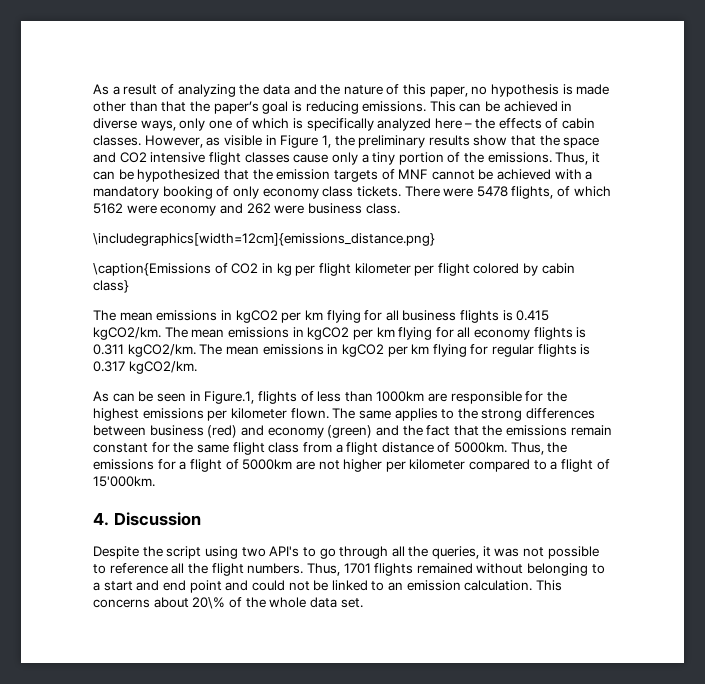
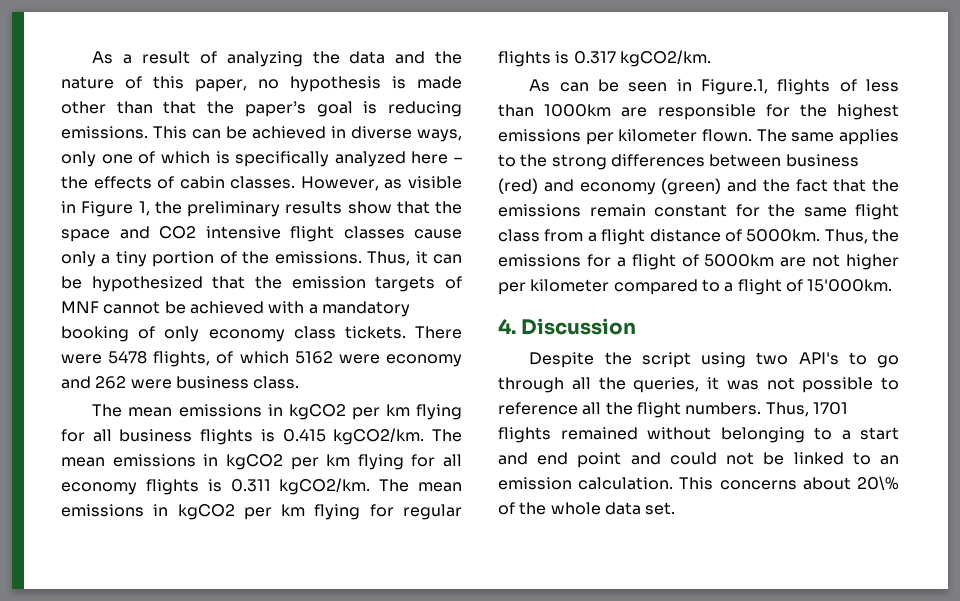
[93,233,435,246] [93,263,575,276] [93,280,129,293] // \includegraphics[width=12cm]{emissions_distance.png} // \caption{Emissions of CO2 in kg per flight kilometer per flight colored by cabin class} -> (300, 382) none

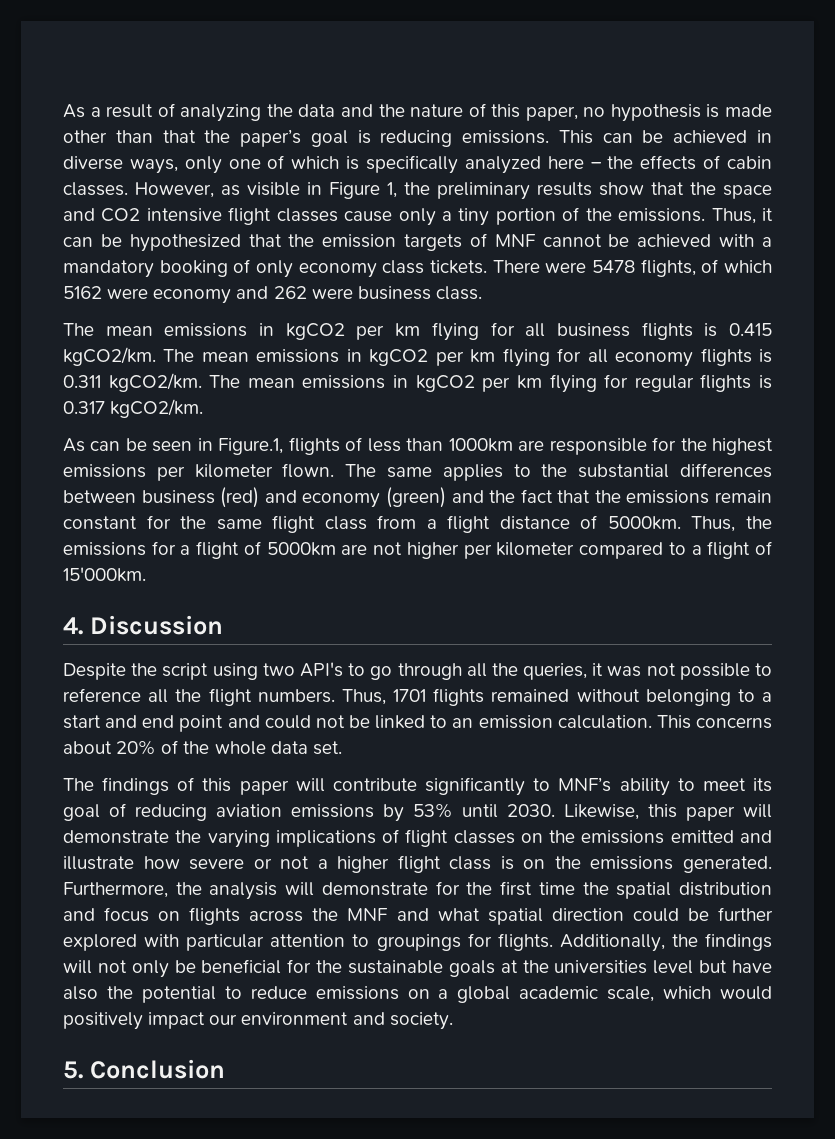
[551,154,607,170] strong -> [578,464,670,478] substantial
[857,476,899,490] 20\% -> [116,740,157,755] 20%
(676, 508) none -> [63,777,772,796] [63,803,772,822] [63,829,772,848] [63,855,773,873] [63,881,773,900] [63,907,774,925] [63,933,773,952] [63,959,772,978] [63,986,772,1003] [63,1012,453,1030] [63,1059,225,1079] // The findings of this paper will contribute significantly to MNF’s ability to meet its goal of reducing aviation emissions by 53% until 2030. Likewise, this paper will demonstrate the varying implications of flight classes on the emissions emitted and illustrate how severe or not a higher flight class is on the emissions generated. Furthermore, the analysis will demonstrate for the first time the spatial distribution and focus on flights across the MNF and what spatial direction could be further explored with particular attention to groupings for flights. Additionally, the findings will not only be beneficial for the sustainable goals at the universities level but have also the potential to reduce emissions on a global academic scale, which would positively impact our environment and society. // 5. Conclusion

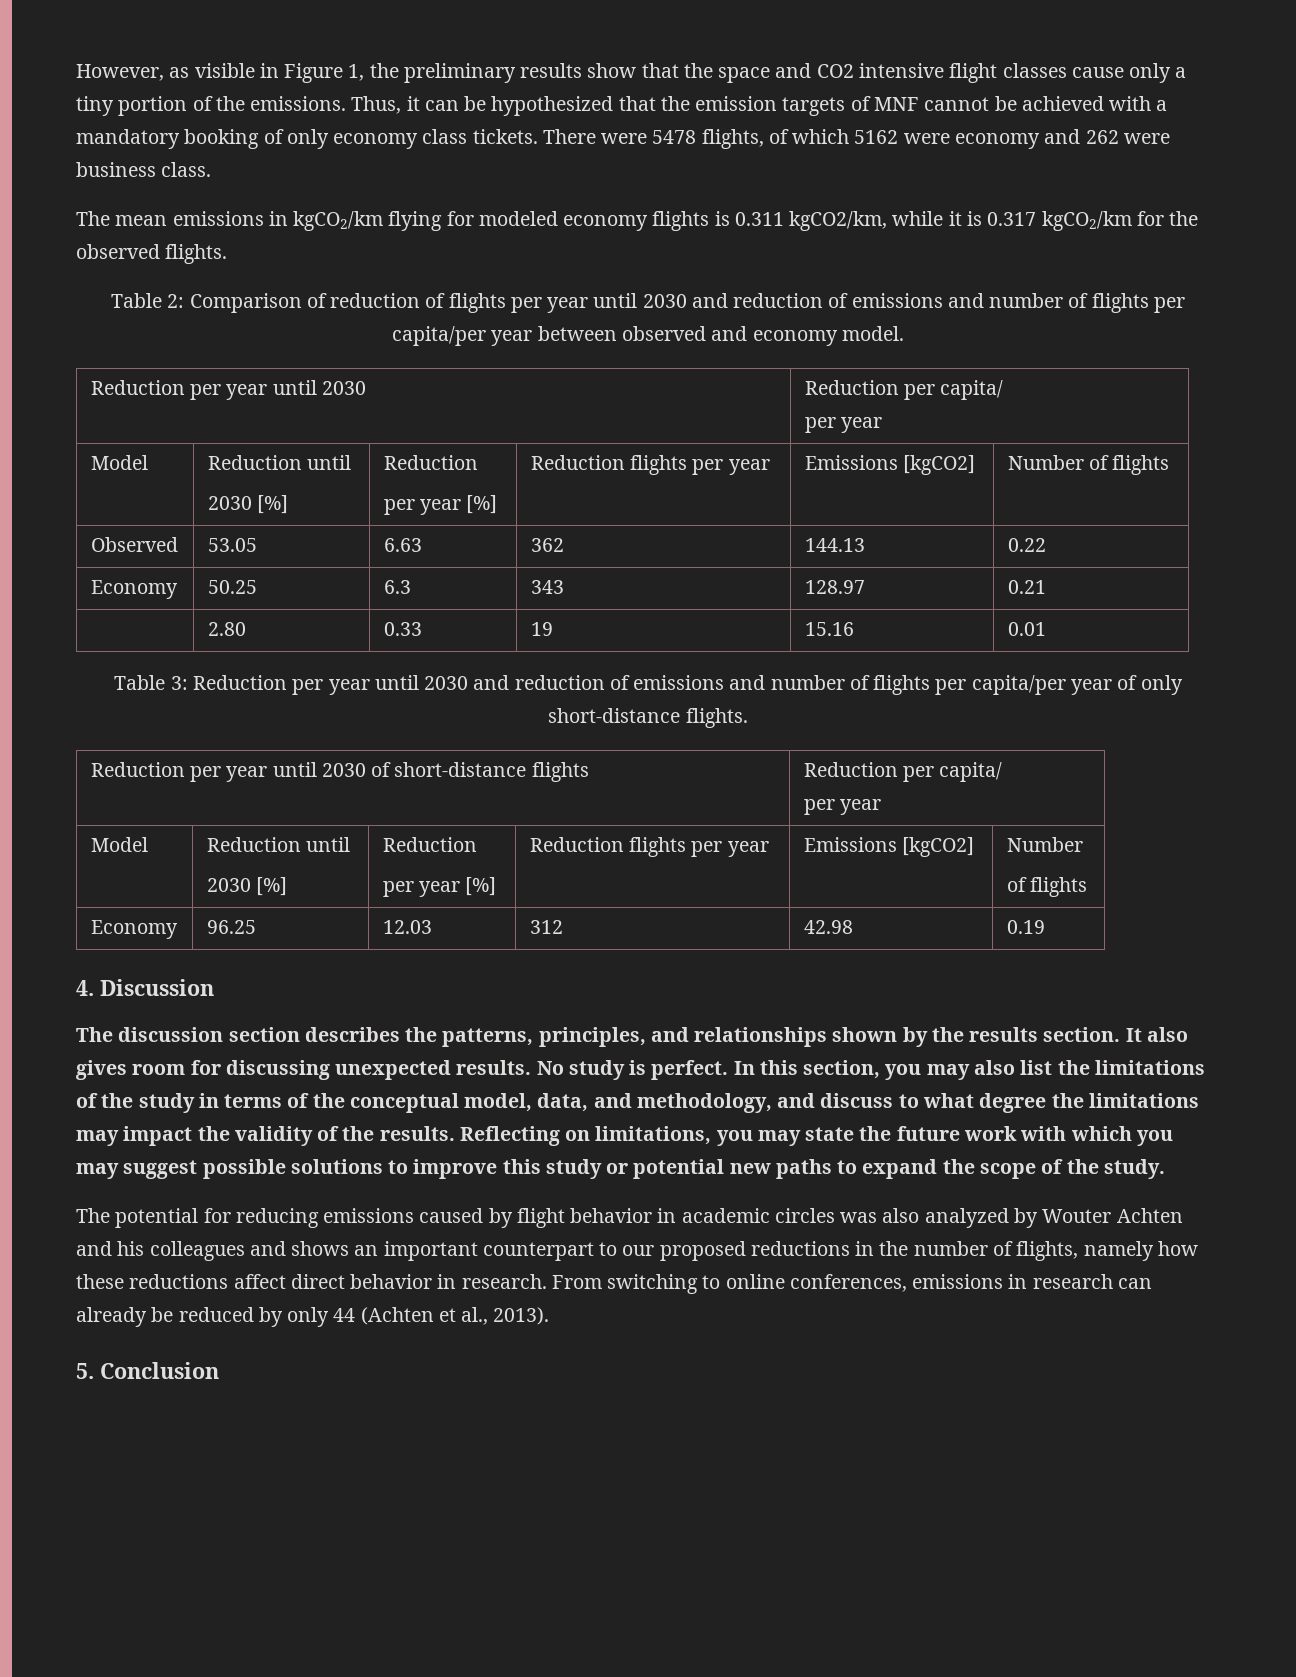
[63,103,772,122] [63,129,772,147] [63,155,773,174] [63,182,128,196] As a result of analyzing the data and the nature of this paper, no hypothesis is made other than that the paper’s goal is reducing emissions. This can be achieved in diverse ways, only one of which is specifically analyzed here – the effects of cabin classes. -> (76, 72) none
[285,322,772,341] [63,347,772,367] [63,373,772,393] [63,399,204,418] [63,437,773,455] [63,463,772,481] [63,487,773,508] [63,515,772,533] [63,541,773,559] [63,567,146,582] [63,615,223,635] [63,662,772,680] [63,688,772,706] [63,715,772,732] [63,740,342,755] [63,777,772,796] [63,803,772,822] [63,829,772,848] [63,855,773,873] [63,881,773,900] [63,907,774,925] [63,933,773,952] [63,959,772,978] [63,986,772,1003] [63,1012,453,1030] kgCO2 per km flying for all business flights is 0.415 kgCO2/km. The mean emissions in kgCO2 per km flying for all economy flights is 0.311 kgCO2/km. The mean emissions in kgCO2 per km flying for regular flights is 0.317 kgCO2/km. // As can be seen in Figure.1, flights of less than 1000km are responsible for the highest emissions per kilometer flown. The same applies to the substantial differences between business (red) and economy (green) and the fact that the emissions remain constant for the same flight class from a flight distance of 5000km. Thus, the emissions for a flight of 5000km are not higher per kilometer compared to a flight of 15'000km. // 4. Discussion // Despite the script using two API's to go through all the queries, it was not possible to reference all the flight numbers. Thus, 1701 flights remained without belonging to a start and end point and could not be linked to an emission calculation. This concerns about 20% of the whole data set. // The findings of this paper will contribute significantly to MNF’s ability to meet its goal of reducing aviation emissions by 53% until 2030. Likewise, this paper will demonstrate the varying implications of flight classes on the emissions emitted and illustrate how severe or not a higher flight class is on the emissions generated. Furthermore, the analysis will demonstrate for the first time the spatial distribution and focus on flights across the MNF and what spatial direction could be further explored with particular attention to groupings for flights. Additionally, the findings will not only be beneficial for the sustainable goals at the universities level but have also the potential to reduce emissions on a global academic scale, which would positively impact our environment and society. -> [293,211,1199,231] [76,244,228,264] [110,293,1186,313] [392,326,904,346] [90,380,366,400] [804,380,1004,400] [804,417,883,433] [90,455,148,470] [207,455,352,470] [207,495,289,514] [383,455,478,470] [383,495,498,515] [530,455,770,475] [804,455,976,475] [1007,455,1170,475] [90,537,178,552] [207,538,257,552] [383,538,422,552] [530,538,564,552] [804,538,865,552] [1007,538,1046,552] [90,580,178,599] [207,580,257,594] [383,580,411,594] [530,580,564,594] [804,580,865,594] [1007,580,1046,594] [207,622,246,636] [383,622,422,636] [530,622,553,636] [804,622,854,636] [1007,622,1046,636] [114,675,1183,695] [548,708,748,728] [90,762,589,782] [803,762,1003,782] [803,799,882,815] [90,837,148,852] [206,837,351,852] [206,877,288,896] [382,837,477,852] [382,877,497,897] [529,837,769,857] [803,837,975,857] [1006,837,1083,852] [1006,877,1088,897] [90,920,178,939] [206,920,256,934] [382,920,432,934] [529,920,563,934] [803,920,853,934] [1006,920,1045,934] [76,979,214,996] [76,1027,1188,1047] [76,1060,1205,1080] [76,1093,1199,1113] [76,1126,1173,1146] [76,1159,1165,1179] [76,1208,1183,1228] [76,1241,1198,1261] [76,1274,1152,1294] [76,1307,550,1327] kgCO2/km flying for modeled economy flights is 0.311 kgCO2/km, while it is 0.317 kgCO2/km for the observed flights. // Table 2: Comparison of reduction of flights per year until 2030 and reduction of emissions and number of flights per capita/per year between observed and economy model. // Reduction per year until 2030 | Reduction per capita/ // per year // Model | Reduction until // 2030 [%] | Reduction // per year [%] | Reduction flights per year | Emissions [kgCO2] | Number of flights // Observed | 53.05 | 6.63 | 362 | 144.13 | 0.22 // Economy | 50.25 | 6.3 | 343 | 128.97 | 0.21 // | 2.80 | 0.33 | 19 | 15.16 | 0.01 // Table 3: Reduction per year until 2030 and reduction of emissions and number of flights per capita/per year of only short-distance flights. // Reduction per year until 2030 of short-distance flights | Reduction per capita/ // per year // Model | Reduction until // 2030 [%] | Reduction // per year [%] | Reduction flights per year | Emissions [kgCO2] | Number // of flights // Economy | 96.25 | 12.03 | 312 | 42.98 | 0.19 // 4. Discussion // The discussion section describes the patterns, principles, and relationships shown by the results section. It also gives room for discussing unexpected results. No study is perfect. In this section, you may also list the limitations of the study in terms of the conceptual model, data, and methodology, and discuss to what degree the limitations may impact the validity of the results. Reflecting on limitations, you may state the future work with which you may suggest possible solutions to improve this study or potential new paths to expand the scope of the study. // The potential for reducing emissions caused by flight behavior in academic circles was also analyzed by Wouter Achten and his colleagues and shows an important counterpart to our proposed reductions in the number of flights, namely how these reductions affect direct behavior in research. From switching to online conferences, emissions in research can already be reduced by only 44 (Achten et al., 2013).

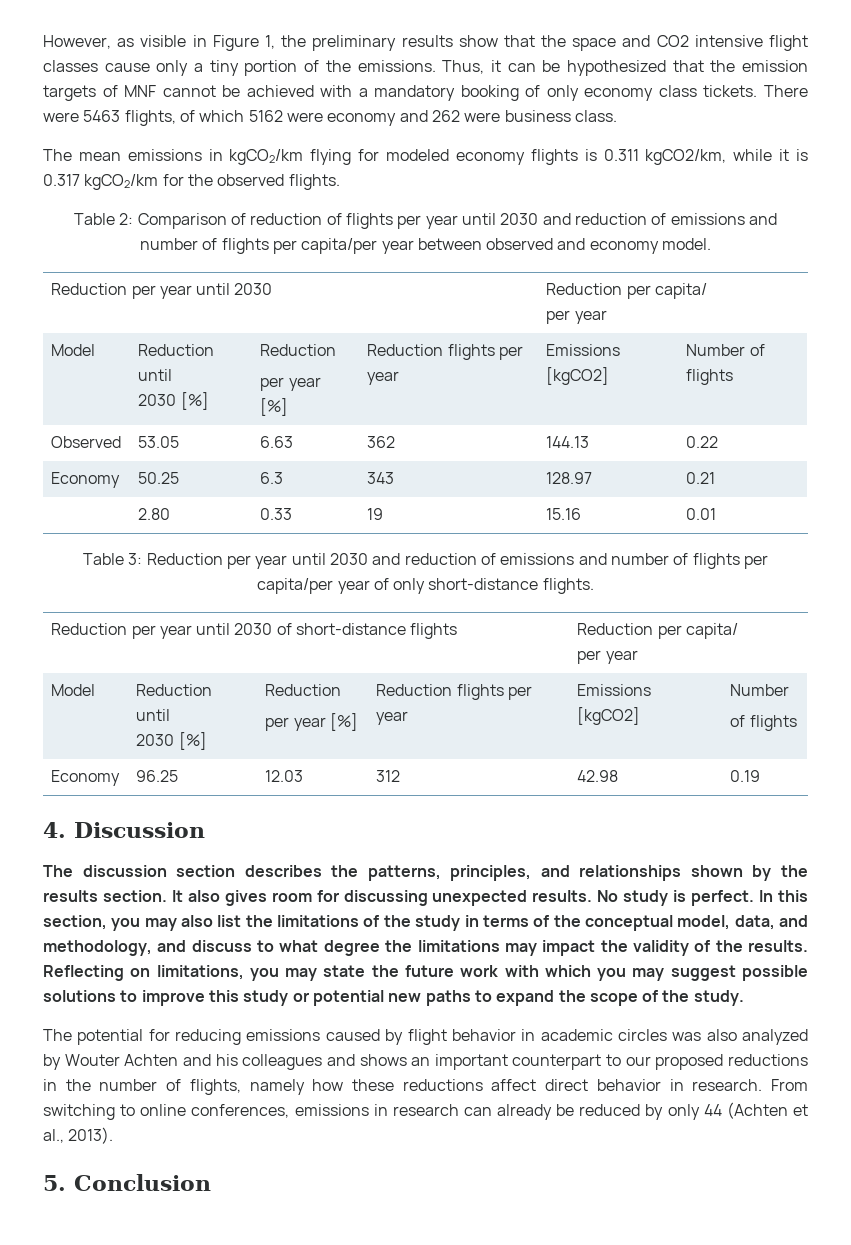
[652,130,697,144] 5478 -> [83,110,121,122] 5463

